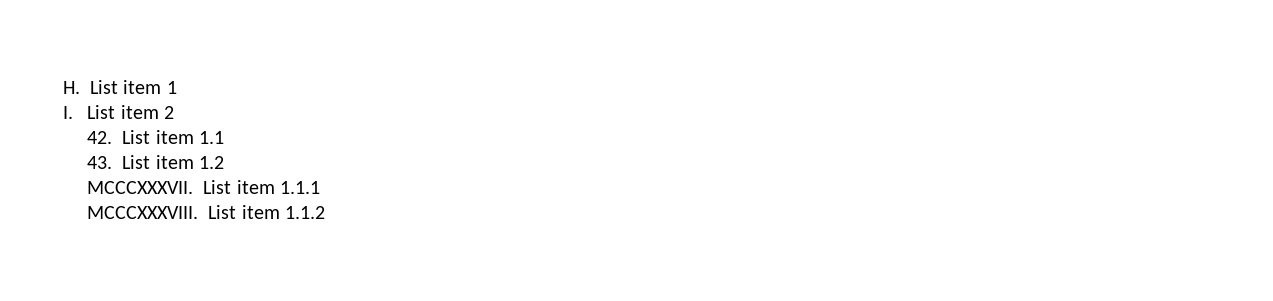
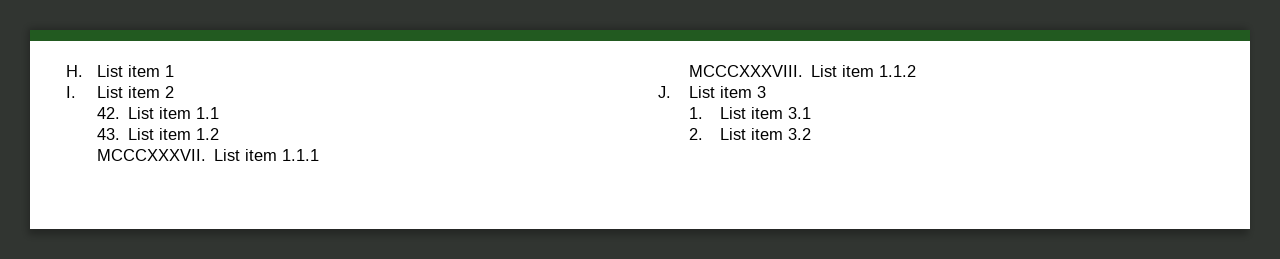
(326, 212) none -> [658,86,766,98] [688,107,811,119] [688,128,811,140] // J. List item 3 // 1. List item 3.1 // 2. List item 3.2

